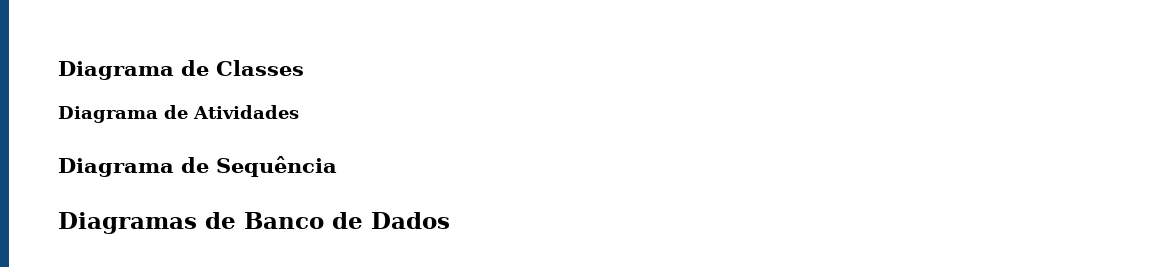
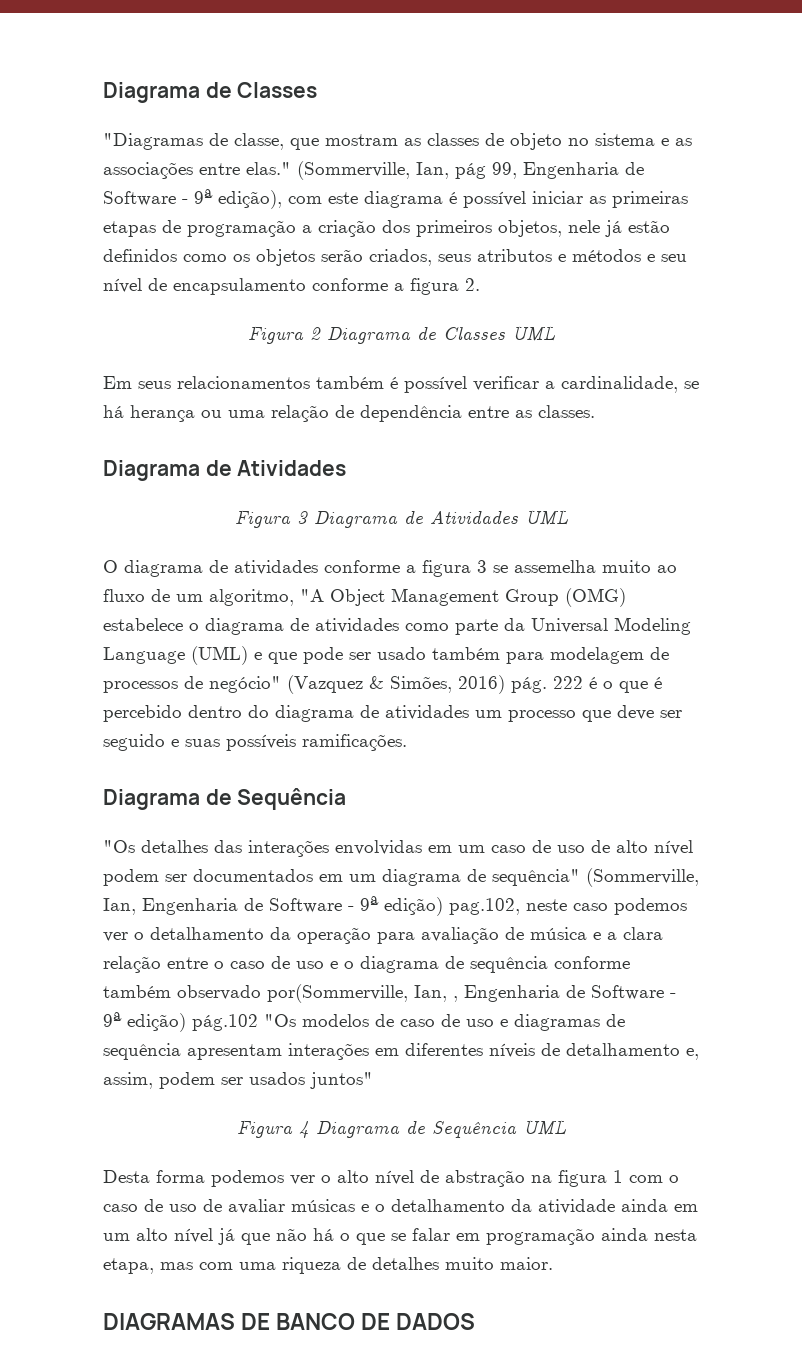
[58,105,299,123] [58,156,337,177] [58,212,450,234] Diagrama de Atividades // Diagrama de Sequência // Diagramas de Banco de Dados -> [103,133,692,150] [103,161,644,180] [103,189,688,209] [103,220,670,237] [103,249,687,266] [103,278,480,295] [247,326,555,344] [103,376,699,393] [103,405,595,422] [103,460,347,481] [234,510,568,528] [103,560,677,577] [103,588,626,607] [103,617,691,635] [103,646,669,665] [103,675,662,694] [103,705,682,722] [103,734,407,751] [103,788,347,810] [103,840,693,857] [103,868,699,887] [103,896,687,916] [103,927,663,944] [103,956,630,973] [103,984,676,1003] [103,1012,625,1032] [103,1043,699,1060] [103,1072,373,1089] [236,1120,566,1138] [103,1170,679,1187] [103,1199,698,1214] [103,1228,697,1245] [103,1257,553,1274] [103,1313,476,1330] "Diagramas de classe, que mostram as classes de objeto no sistema e as associações entre elas." (Sommerville, Ian, pág 99, Engenharia de Software - 9ª edição), com este diagrama é possível iniciar as primeiras etapas de programação a criação dos primeiros objetos, nele já estão definidos como os objetos serão criados, seus atributos e métodos e seu nível de encapsulamento conforme a figura 2. // Figura 2 Diagrama de Classes UML // Em seus relacionamentos também é possível verificar a cardinalidade, se há herança ou uma relação de dependência entre as classes. // Diagrama de Atividades // Figura 3 Diagrama de Atividades UML // O diagrama de atividades conforme a figura 3 se assemelha muito ao fluxo de um algoritmo, "A Object Management Group (OMG) estabelece o diagrama de atividades como parte da Universal Modeling Language (UML) e que pode ser usado também para modelagem de processos de negócio" (Vazquez & Simões, 2016) pág. 222 é o que é percebido dentro do diagrama de atividades um processo que deve ser seguido e suas possíveis ramificações. // Diagrama de Sequência // "Os detalhes das interações envolvidas em um caso de uso de alto nível podem ser documentados em um diagrama de sequência" (Sommerville, Ian, Engenharia de Software - 9ª edição) pag.102, neste caso podemos ver o detalhamento da operação para avaliação de música e a clara relação entre o caso de uso e o diagrama de sequência conforme também observado por(Sommerville, Ian, , Engenharia de Software - 9ª edição) pág.102 "Os modelos de caso de uso e diagramas de sequência apresentam interações em diferentes níveis de detalhamento e, assim, podem ser usados juntos" // Figura 4 Diagrama de Sequência UML // Desta forma podemos ver o alto nível de abstração na figura 1 com o caso de uso de avaliar músicas e o detalhamento da atividade ainda em um alto nível já que não há o que se falar em programação ainda nesta etapa, mas com uma riqueza de detalhes muito maior. // DIAGRAMAS DE BANCO DE DADOS

